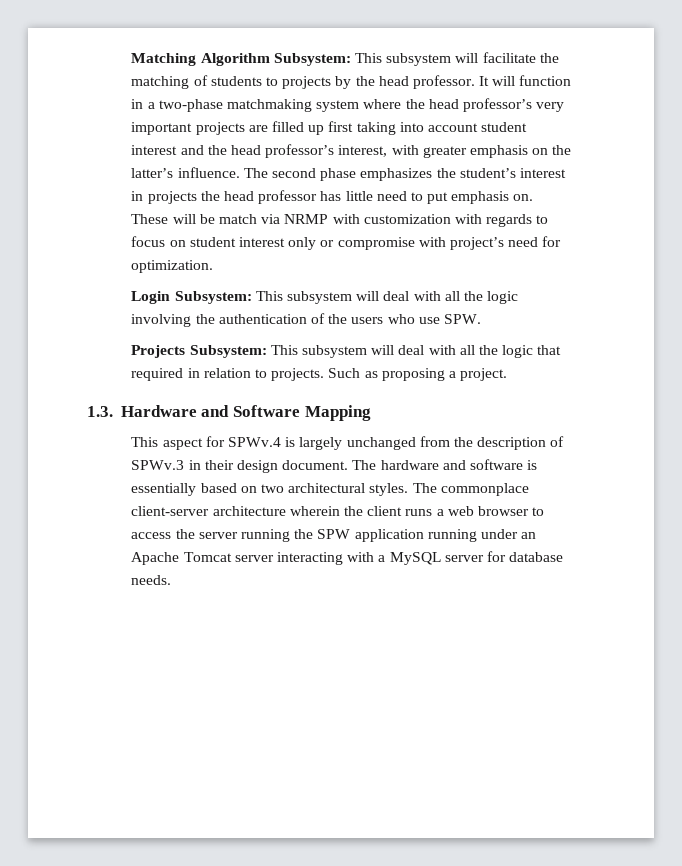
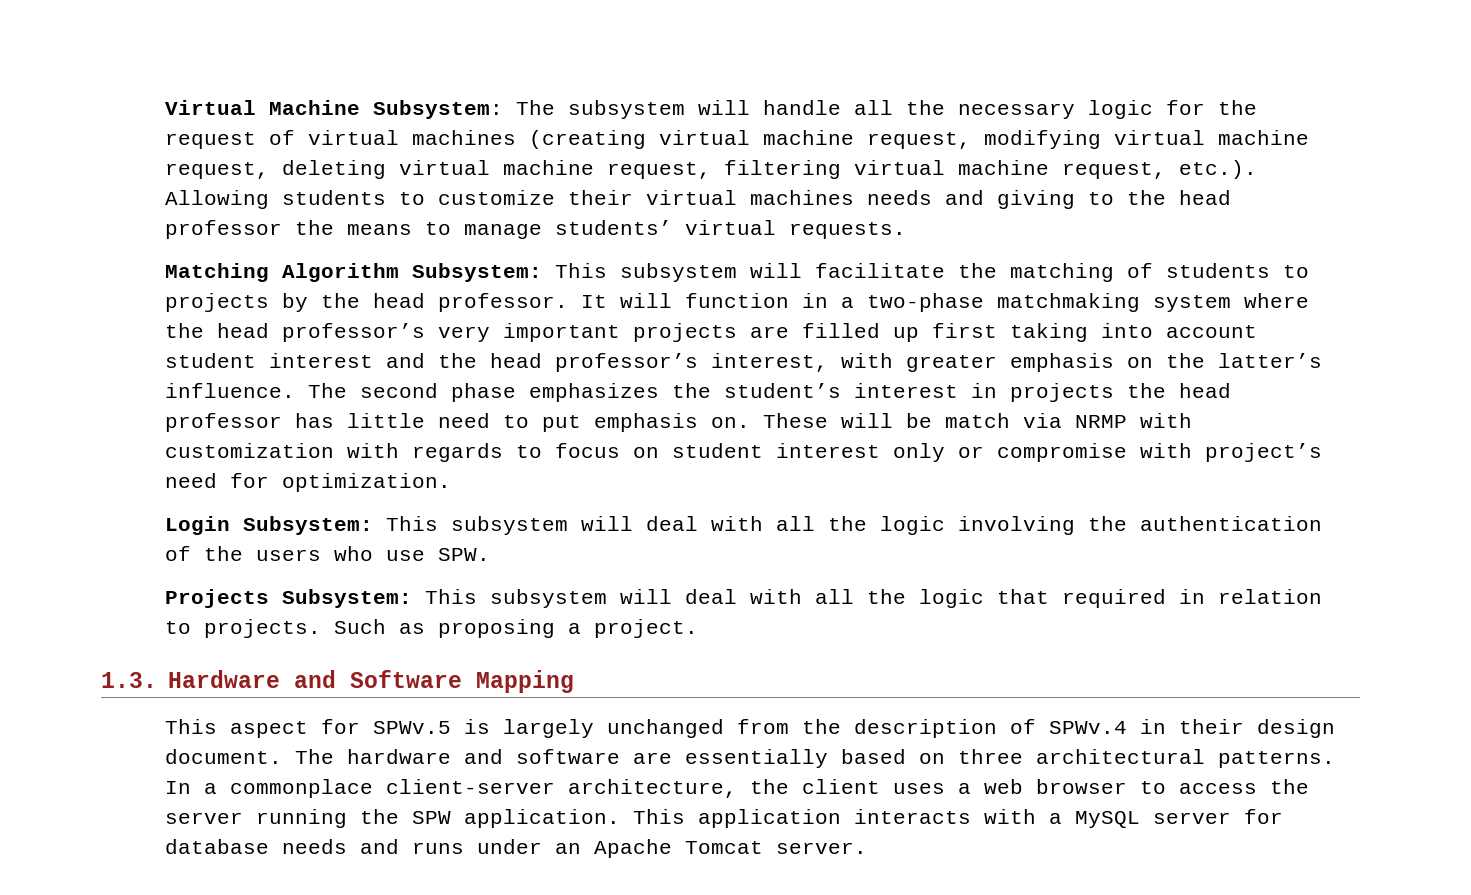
(131, 59) none -> [164,100,1257,119] [164,130,1309,149] [164,160,1257,179] [164,190,1231,209] [164,220,906,239] Virtual Machine Subsystem: The subsystem will handle all the necessary logic for the request of virtual machines (creating virtual machine request, modifying virtual machine request, deleting virtual machine request, filtering virtual machine request, etc.). Allowing students to customize their virtual machines needs and giving to the head professor the means to manage students’ virtual requests. //
[228,437,282,447] SPWv.4 -> [372,721,451,734] SPWv.5
[131,460,185,470] SPWv.3 -> [1048,721,1127,734] SPWv.4
[527,460,538,470] is -> [632,752,672,764] are
[261,483,529,496] [131,506,340,516] two architectural styles. The commonplace client-server architecture wherein -> [957,749,1335,768] [164,779,737,798] three architectural patterns. In a commonplace client-server architecture,
[405,509,433,516] runs -> [892,783,945,794] uses
[354,529,537,542] [131,552,344,565] application running under an Apache Tomcat server interacting -> [463,809,971,828] application. This application interacts
[131,575,172,585] needs. -> [281,839,867,858] needs and runs under an Apache Tomcat server.

